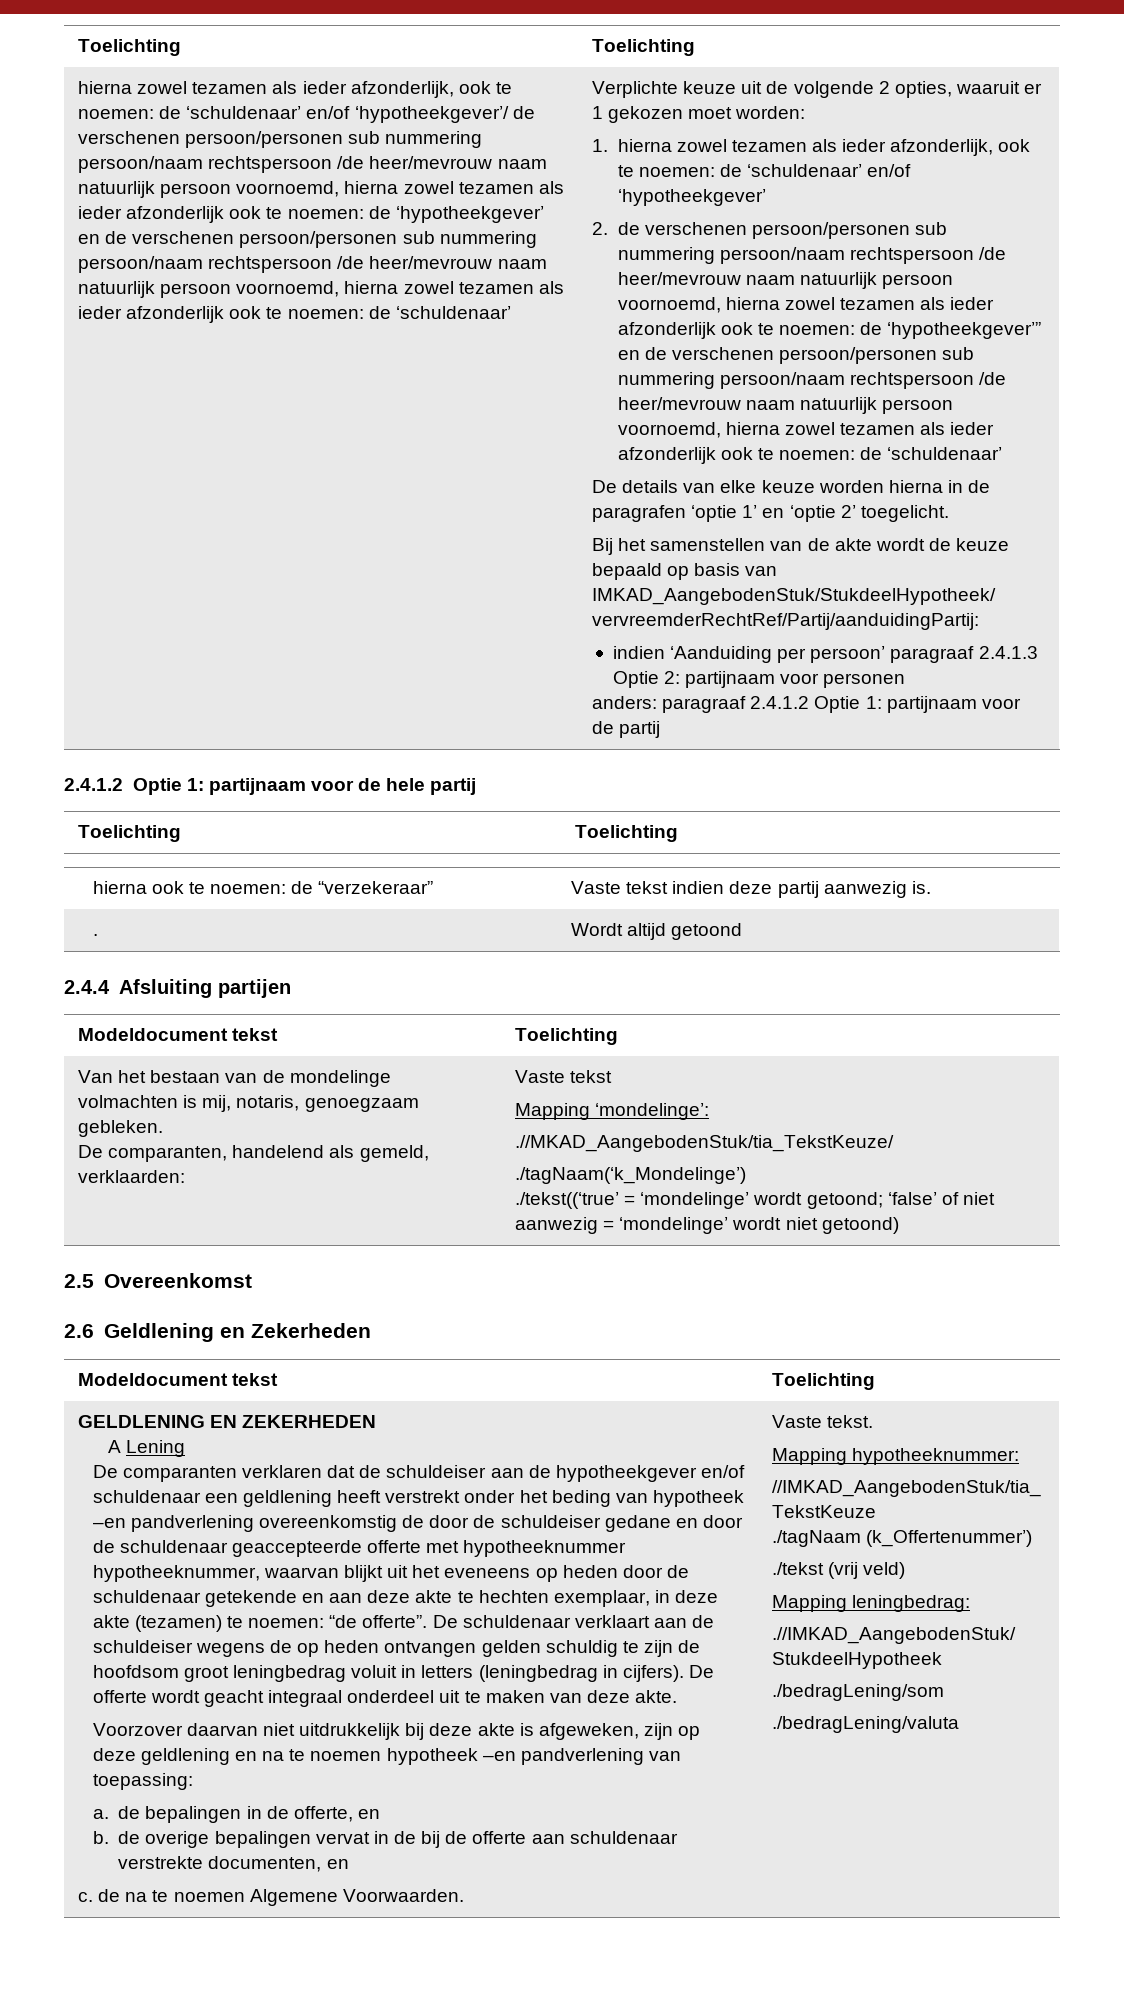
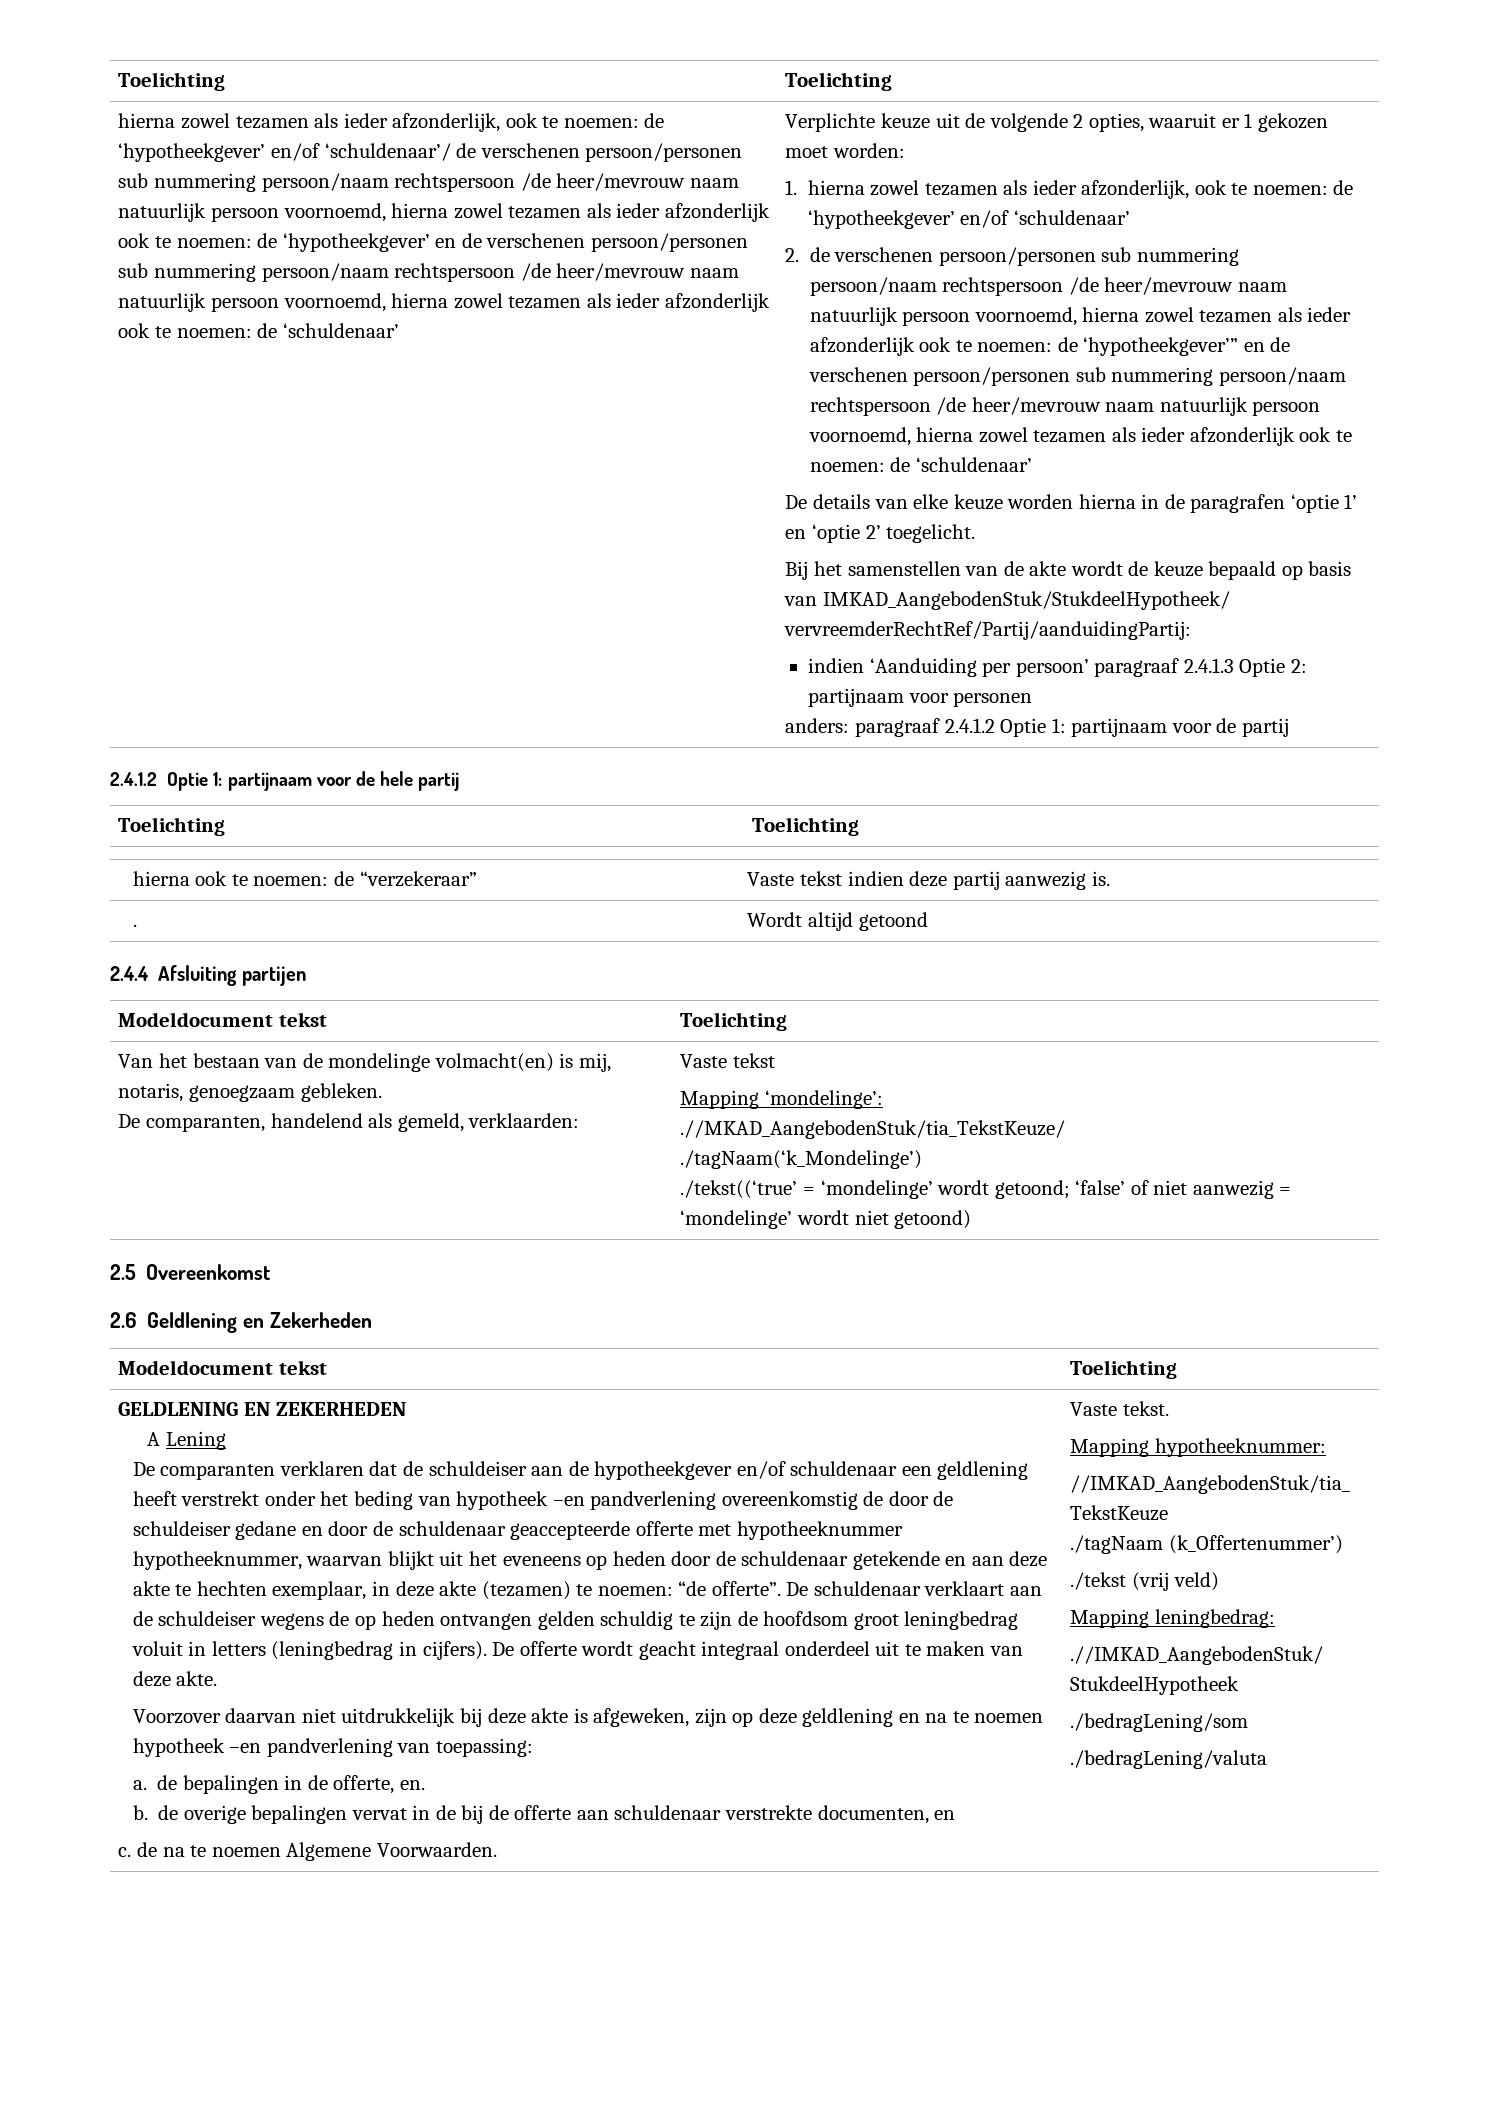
[186,106,509,123] ‘schuldenaar’ en/of ‘hypotheekgever’/ -> [118,143,451,162] ‘hypotheekgever’ en/of ‘schuldenaar’/
[746,164,912,177] [617,189,766,206] ‘schuldenaar’ en/of ‘hypotheekgever’ -> [807,210,1130,229] ‘hypotheekgever’ en/of ‘schuldenaar’
[78,1095,179,1108] volmachten -> [434,1053,554,1072] volmacht(en)
[357,1809,380,1819] en -> [399,1780,425,1790] en.

